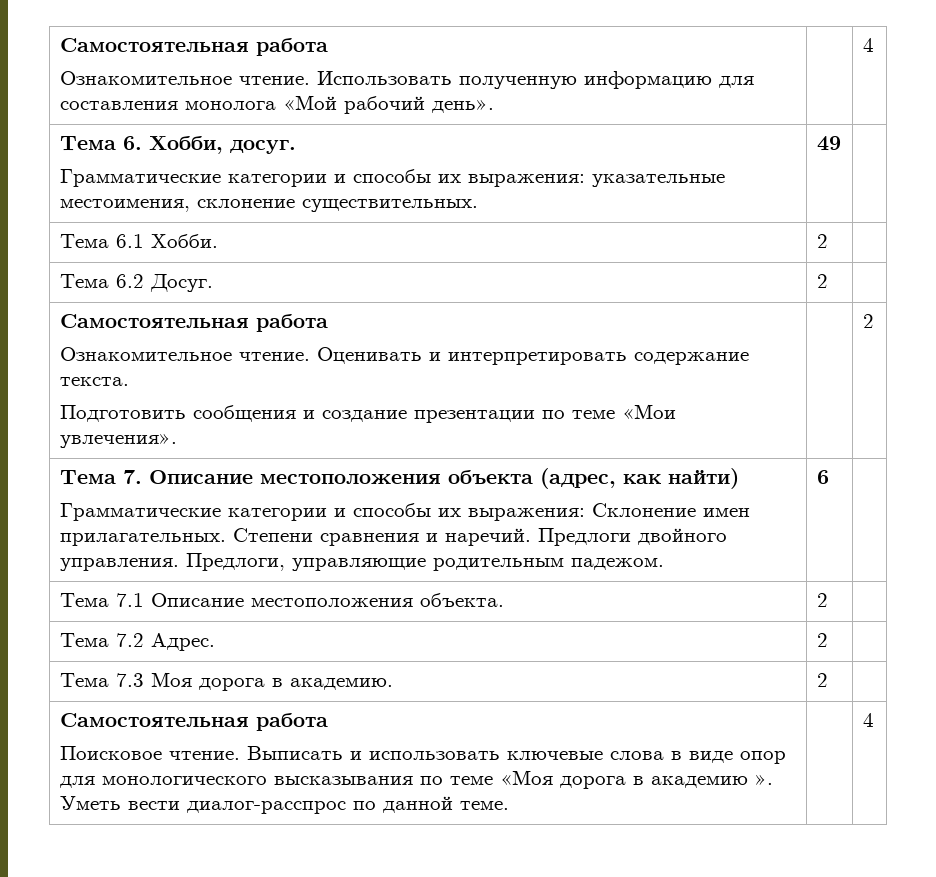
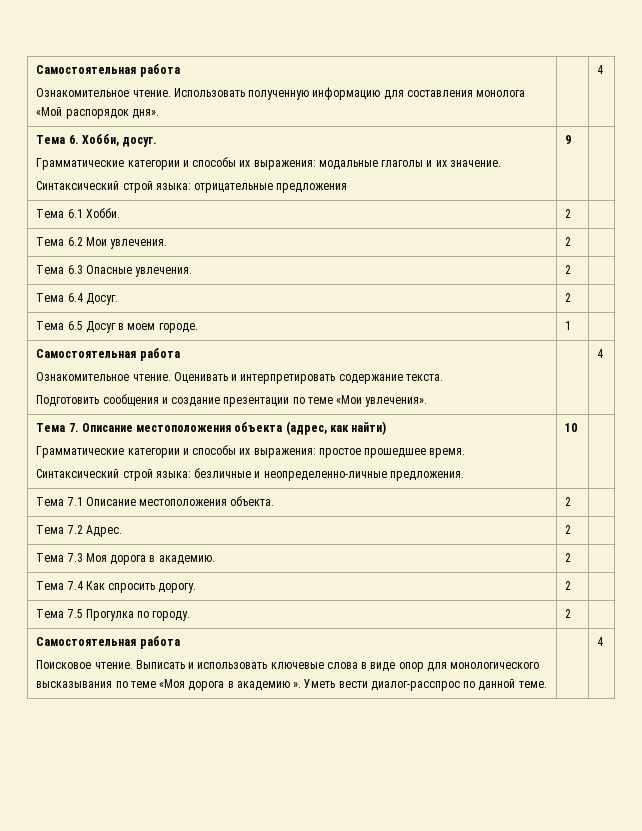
[343,96,494,114] рабочий день». -> [65,109,159,119] распорядок дня».
[591,174,725,187] [59,199,478,212] [816,136,841,151] указательные местоимения, склонение существительных. | 49 -> [318,160,501,170] [36,181,348,193] [565,135,572,144] модальные глаголы и их значение. // Синтаксический строй языка: отрицательные предложения | 9
[149,274,213,292] [816,274,828,288] Досуг. | 2 -> [85,237,168,249] [565,237,572,246] [36,265,193,277] [565,265,572,274] [36,293,118,305] [565,293,572,302] [36,321,198,333] [565,321,572,330] Мои увлечения. | 2 | // Тема 6.3 Опасные увлечения. | 2 | // Тема 6.4 Досуг. | 2 | // Тема 6.5 Досуг в моем городе. | 1
[862,314,874,328] 2 -> [597,349,604,358] 4
[591,503,750,517] [59,528,727,546] [59,553,664,571] [816,470,829,484] Склонение имен прилагательных. Степени сравнения и наречий. Предлоги двойного управления. Предлоги, управляющие родительным падежом. | 6 -> [318,448,466,458] [36,468,464,481] [565,423,578,432] простое прошедшее время. // Синтаксический строй языка: безличные и неопределенно-личные предложения. | 10
(828, 680) none -> [36,581,197,593] [565,581,572,590] [36,609,191,621] [565,609,572,618] // Тема 7.4 Как спросить дорогу. | 2 | // Тема 7.5 Прогулка по городу. | 2 |

